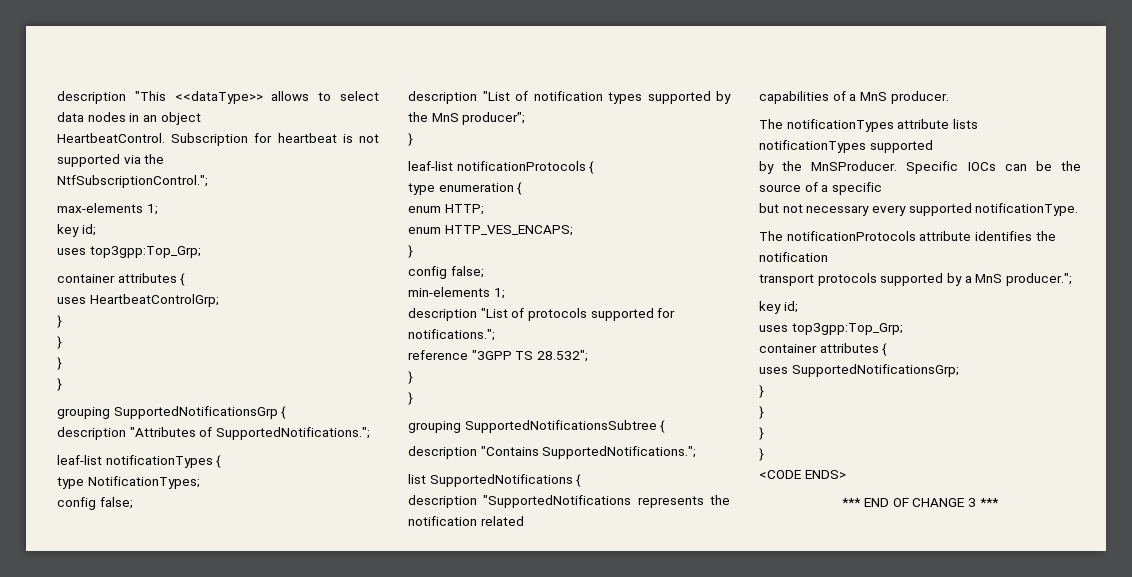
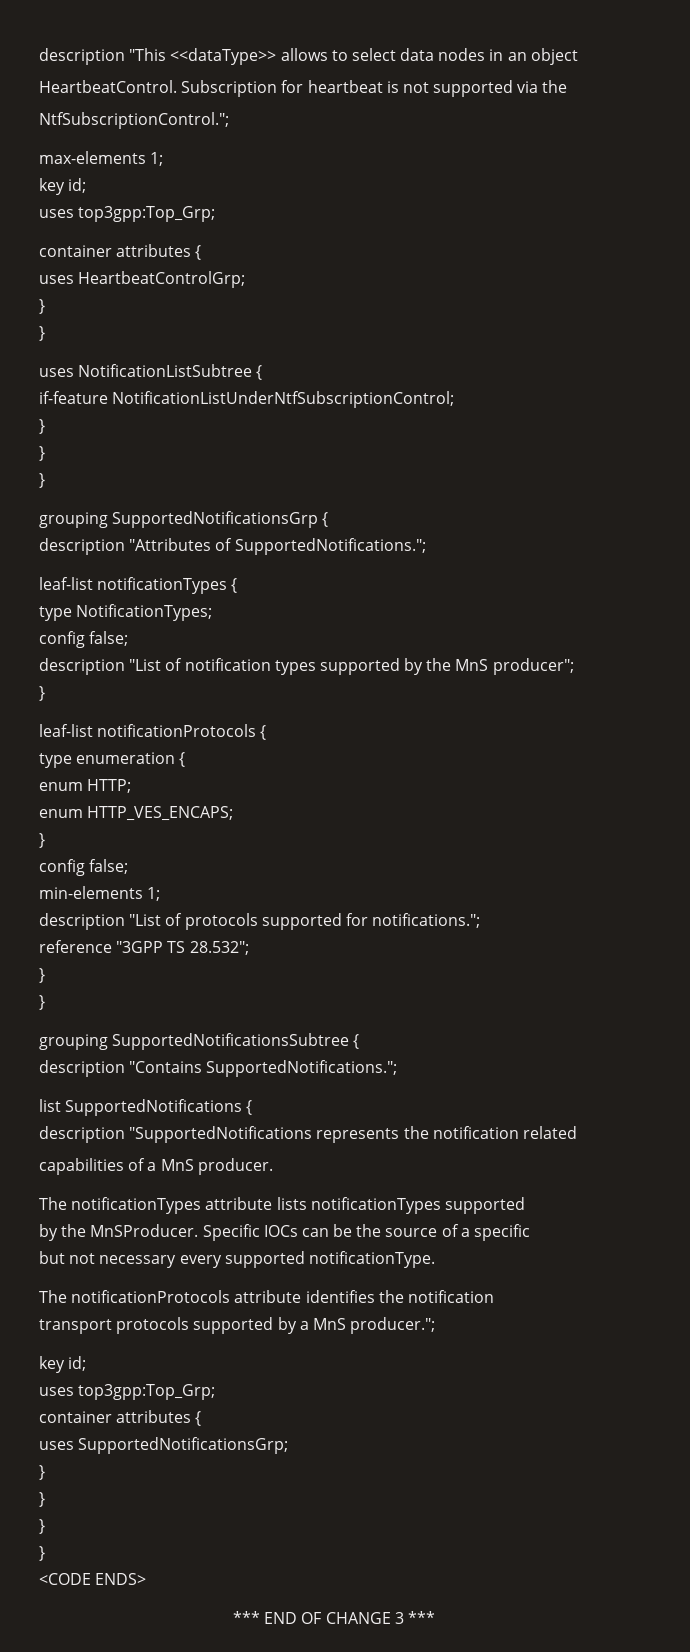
(62, 342) none -> [39,364,263,380] [39,391,455,408] [39,419,45,434] // uses NotificationListSubtree { // if-feature NotificationListUnderNtfSubscriptionControl; // }

